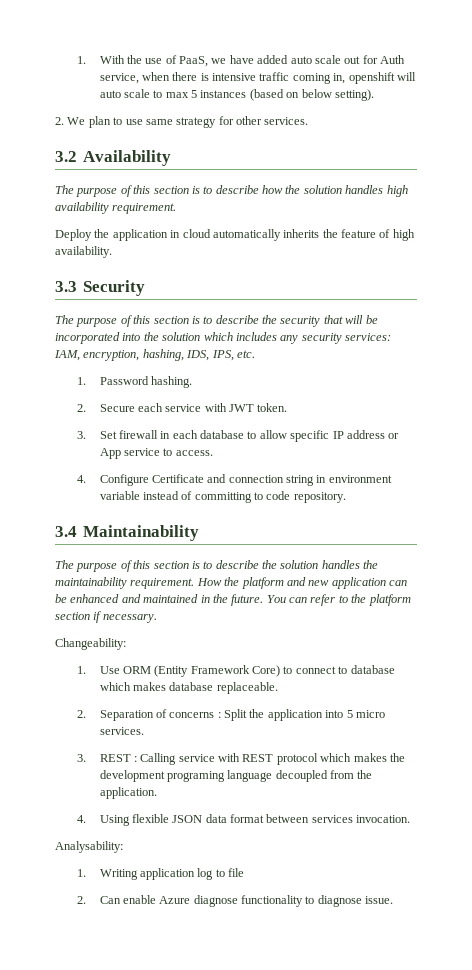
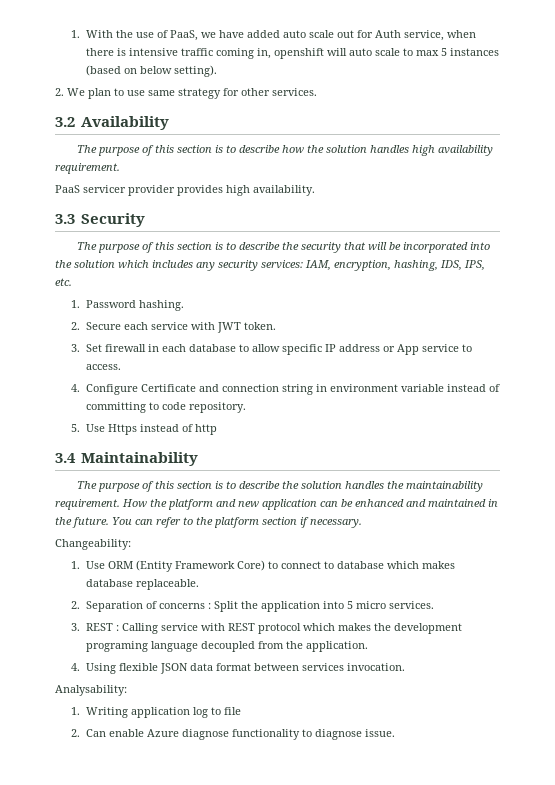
[55,229,391,241] Deploy the application in cloud automatically inherits the feature of -> [55,185,223,196] PaaS servicer provider provides
(346, 497) none -> [70,424,218,435] // 5. Use Https instead of http

